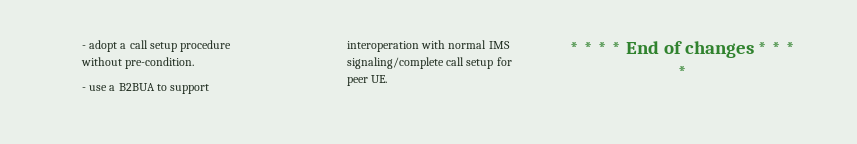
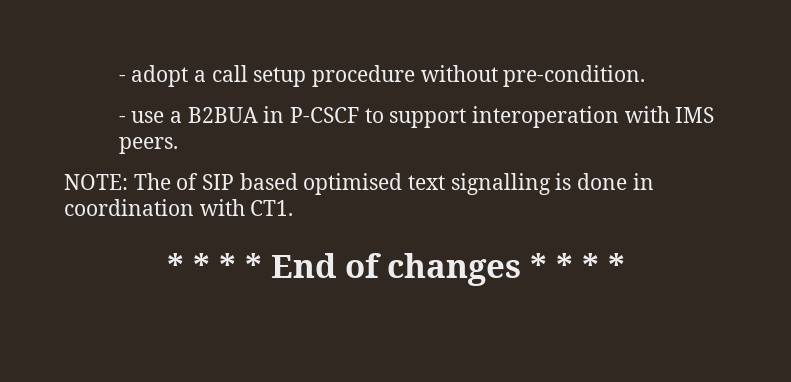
(155, 87) none -> [263,106,360,123] in P-CSCF
[448,40,510,49] [346,57,512,69] [346,75,388,86] normal IMS signaling/complete call setup for peer UE. -> [675,107,715,123] [118,137,178,154] [64,173,654,195] [64,199,294,216] IMS peers. // NOTE: The of SIP based optimised text signalling is done in coordination with CT1.

